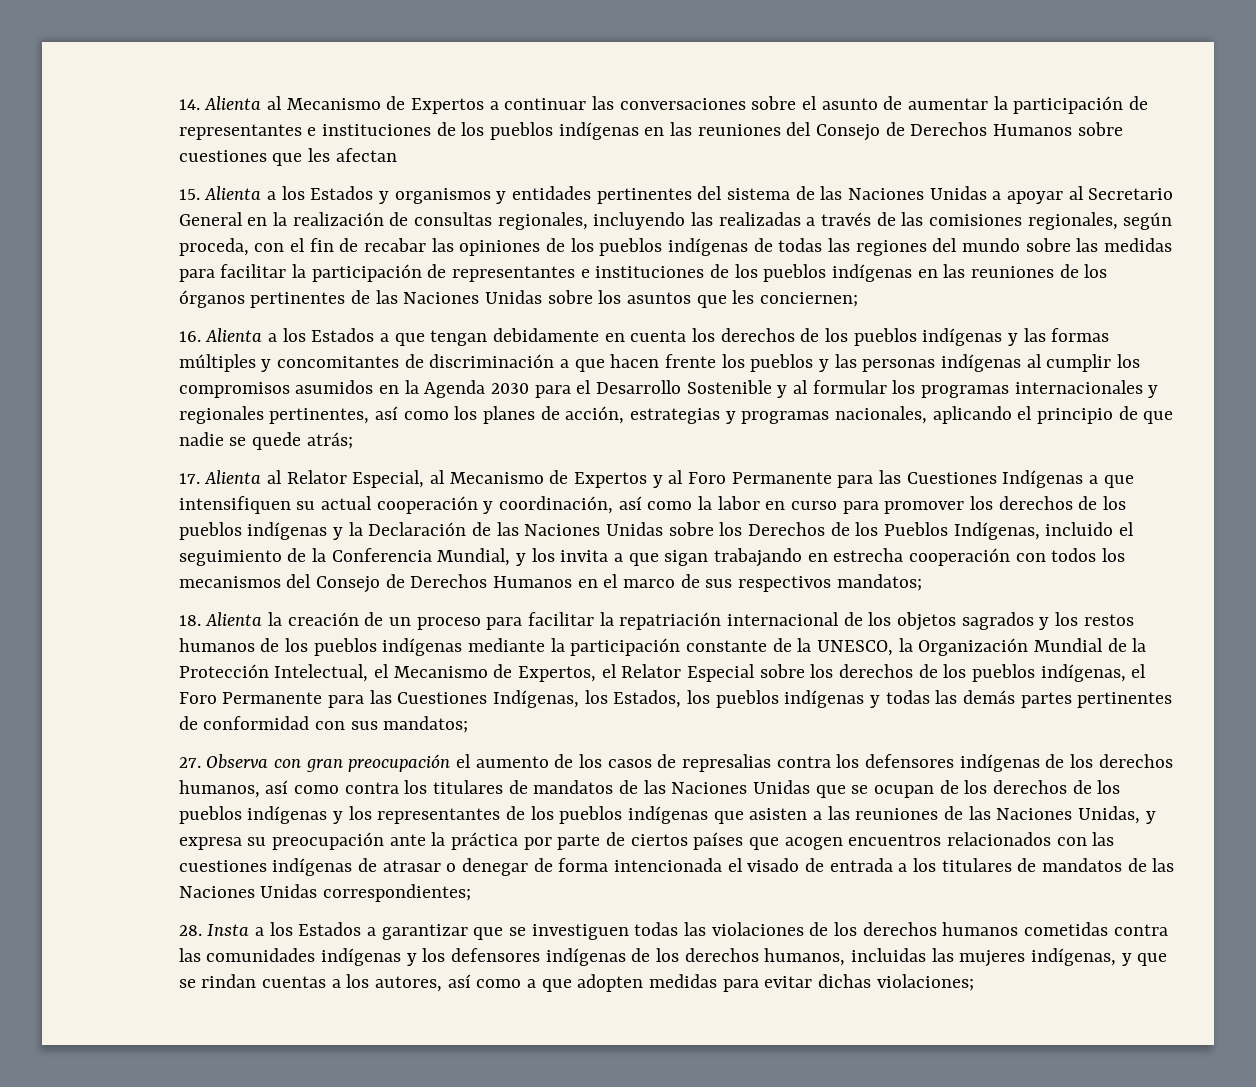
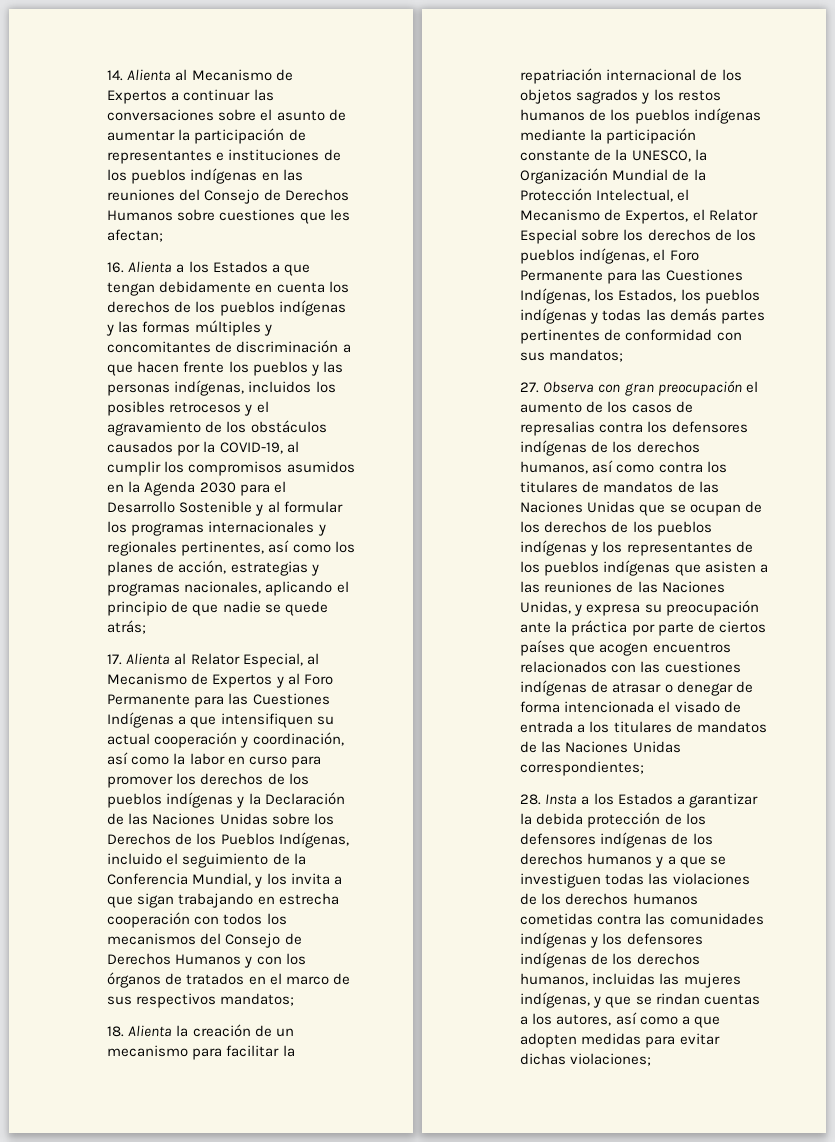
[335,148,397,162] [178,186,1174,204] [178,212,1173,230] [178,238,1172,256] [178,264,1108,282] [178,290,858,308] afectan // 15. Alienta a los Estados y organismos y entidades pertinentes del sistema de las Naciones Unidas a apoyar al Secretario General en la realización de consultas regionales, incluyendo las realizadas a través de las comisiones regionales, según proceda, con el fin de recabar las opiniones de los pueblos indígenas de todas las regiones del mundo sobre las medidas para facilitar la participación de representantes e instituciones de los pueblos indígenas en las reuniones de los órganos pertinentes de las Naciones Unidas sobre los asuntos que les conciernen; -> [107,229,164,242] afectan;
[940,354,1021,372] indígenas -> [174,380,336,396] [107,401,269,416] [107,420,327,436] [107,441,283,456] indígenas, incluidos los posibles retrocesos y el agravamiento de los obstáculos causados por la COVID-19,
(572, 582) none -> [244,953,306,968] [107,972,245,988] y con los órganos de tratados
[416,617,481,630] proceso -> [107,1045,189,1057] mecanismo
(468, 932) none -> [520,812,706,828] [520,832,713,848] [520,853,676,868] la debida protección de los defensores indígenas de los derechos humanos y a

